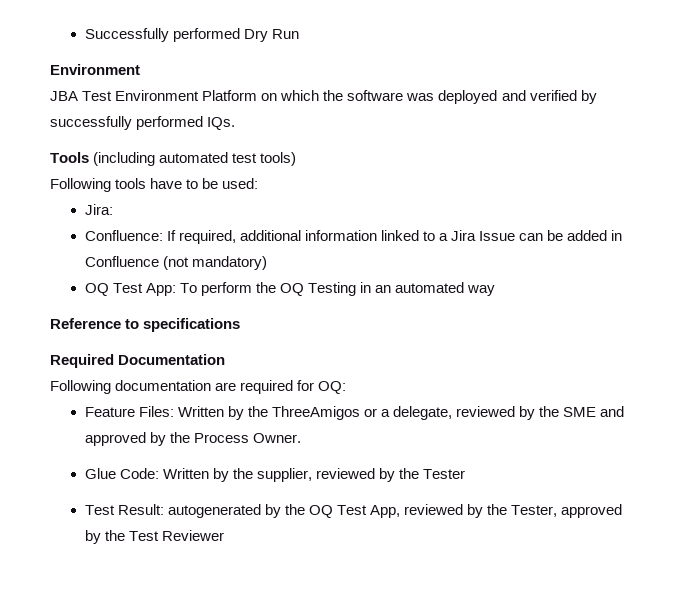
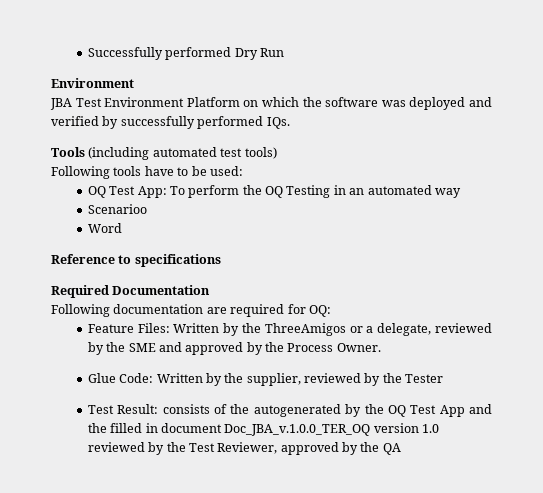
[84,204,113,215] [84,230,623,244] [84,256,267,270] // Jira: // Confluence: If required, additional information linked to a Jira Issue can be added in Confluence (not mandatory) -> (243, 171) none
(496, 290) none -> [87,204,147,214] [87,223,122,233] // Scenarioo // Word
(164, 509) none -> [162,404,250,414] consists of the
[370,504,623,518] [84,530,224,544] App, reviewed by the Tester, approved by the Test Reviewer -> [439,404,493,417] [87,423,440,436] [87,442,401,455] App and the filled in document Doc_JBA_v.1.0.0_TER_OQ version 1.0 reviewed by the Test Reviewer, approved by the QA

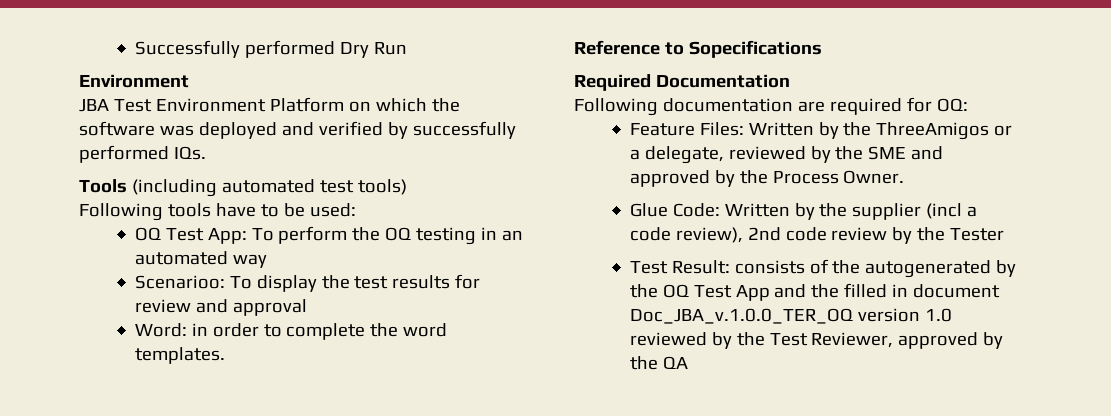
[286,185,331,198] Testing -> [416,227,477,245] testing
[87,204,147,214] [87,223,122,233] Scenarioo // Word -> [134,274,481,292] [134,299,307,316] [134,323,448,340] [134,347,225,364] Scenarioo: To display the test results for review and approval // Word: in order to complete the word templates.
[134,254,221,267] specifications -> [688,40,822,58] Sopecifications
[246,373,362,386] supplier, reviewed -> [852,203,978,220] [629,227,888,243] supplier (incl a code review), 2nd code review

